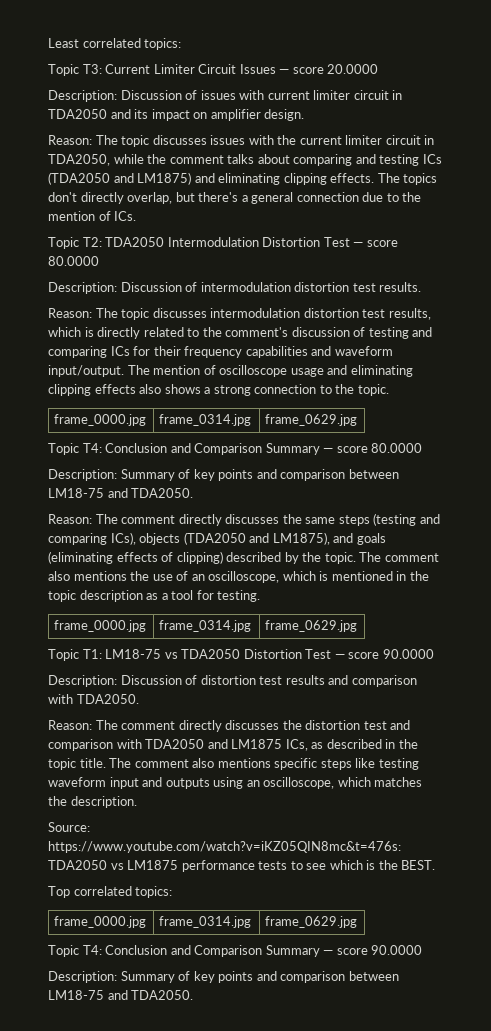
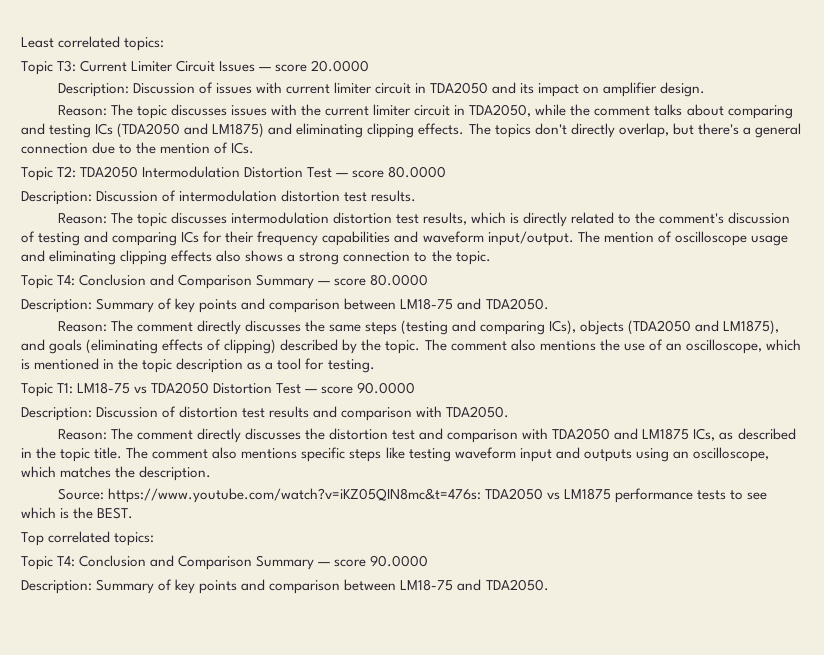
[54,414,147,426] [159,414,252,426] [265,414,358,426] // frame_0000.jpg | frame_0314.jpg | frame_0629.jpg -> (491, 258) none
[54,620,147,632] [159,620,252,632] [265,620,358,632] // frame_0000.jpg | frame_0314.jpg | frame_0629.jpg -> (375, 366) none
[54,916,147,928] [159,916,252,928] [265,916,358,928] // frame_0000.jpg | frame_0314.jpg | frame_0629.jpg -> (155, 539) none

